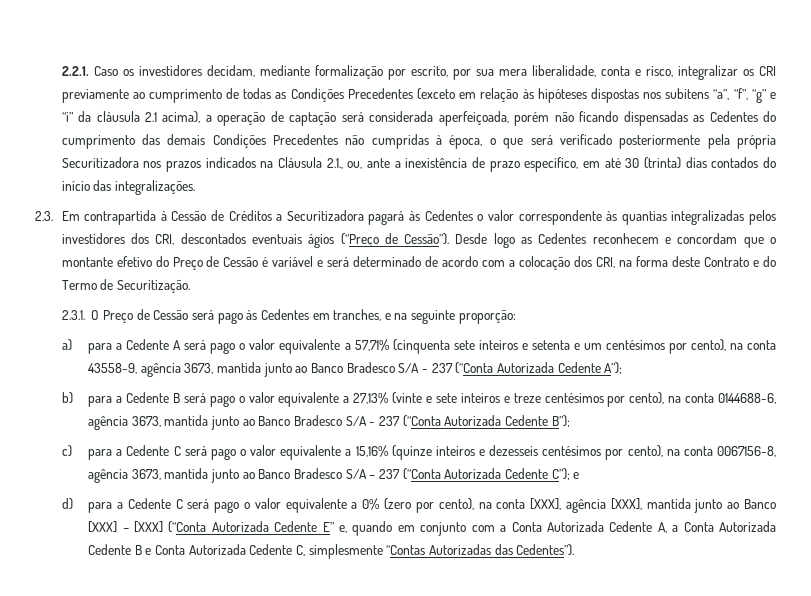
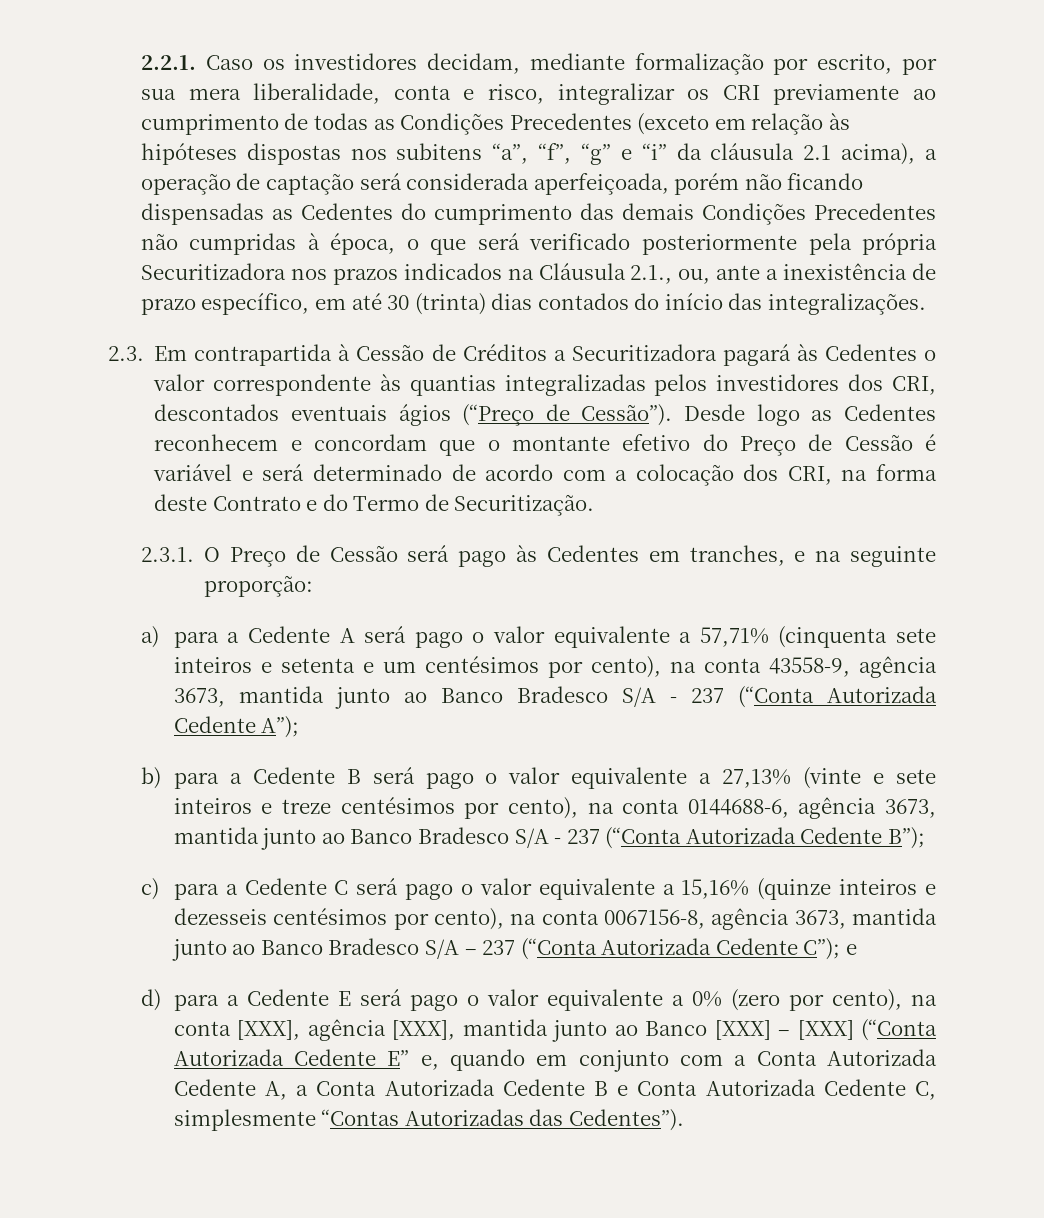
[175,499,183,509] C -> [337,991,351,1006] E

